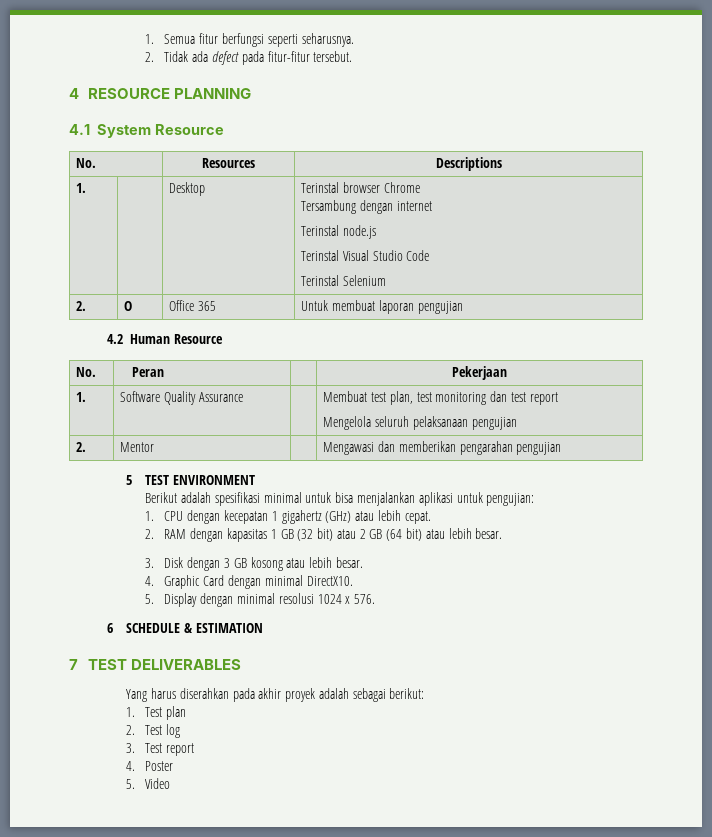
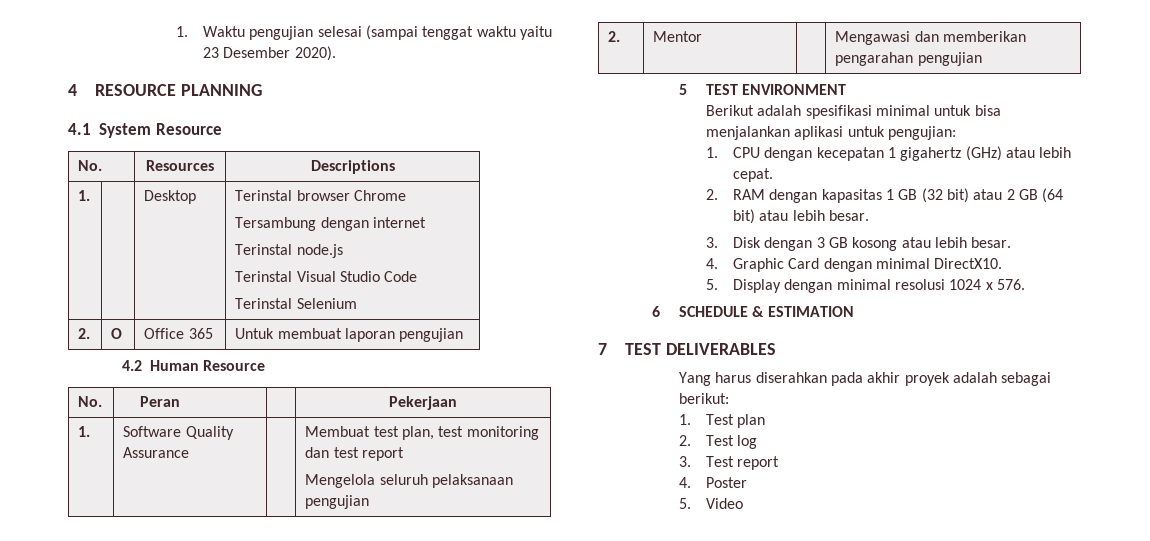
[145,33,354,47] [145,51,353,65] 1. Semua fitur berfungsi seperti seharusnya. // 2. Tidak ada defect pada fitur-fitur tersebut. -> [176,25,552,40] [203,46,336,61] 1. Waktu pengujian selesai (sampai tenggat waktu yaitu 23 Desember 2020).

